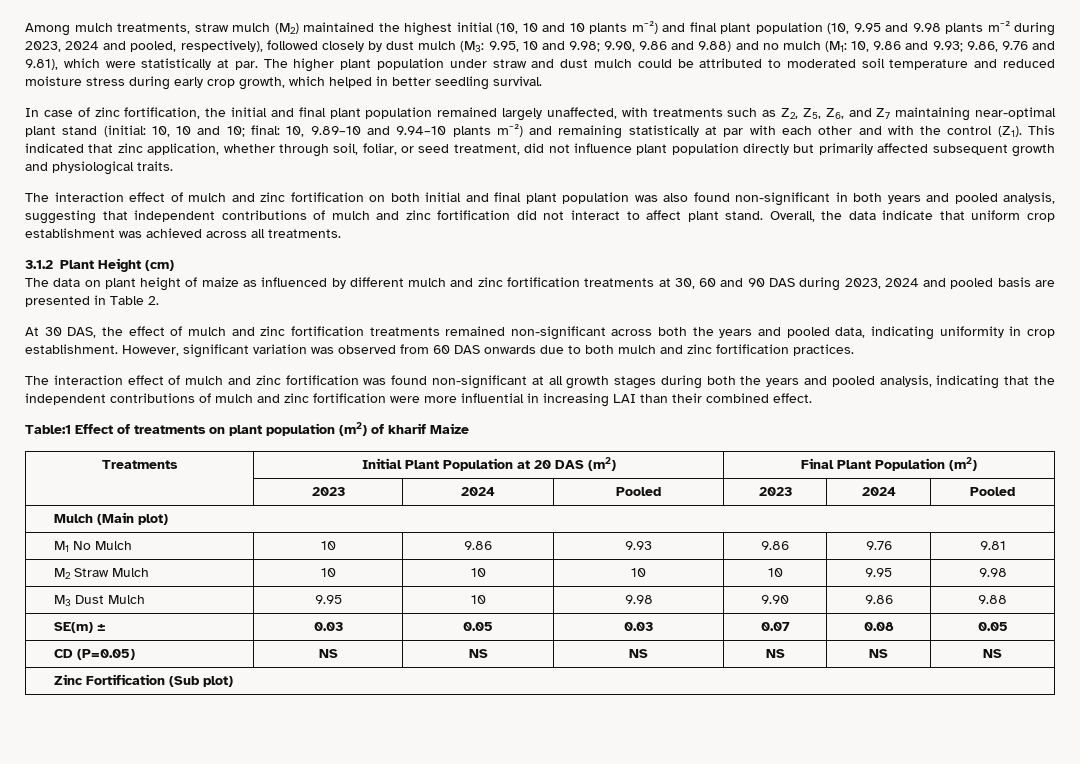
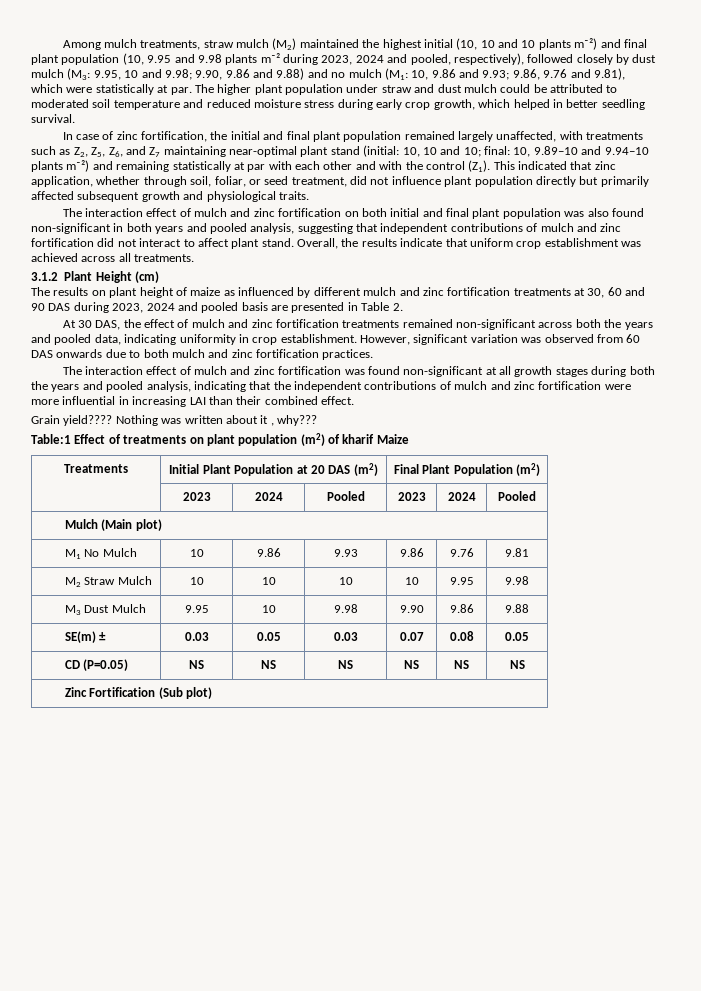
[848,211,876,220] data -> [361,238,397,247] results
[53,278,81,287] data -> [53,287,89,296] results
(812, 398) none -> [31,415,317,426] // Grain yield???? Nothing was written about it , why???

